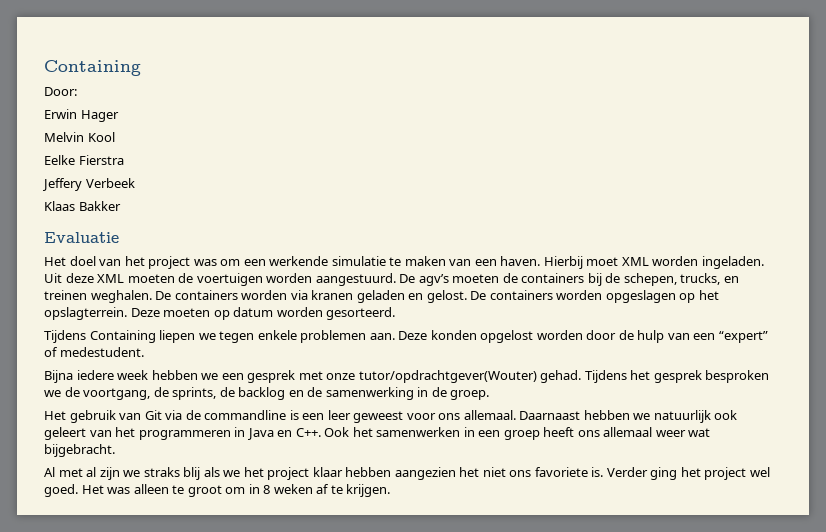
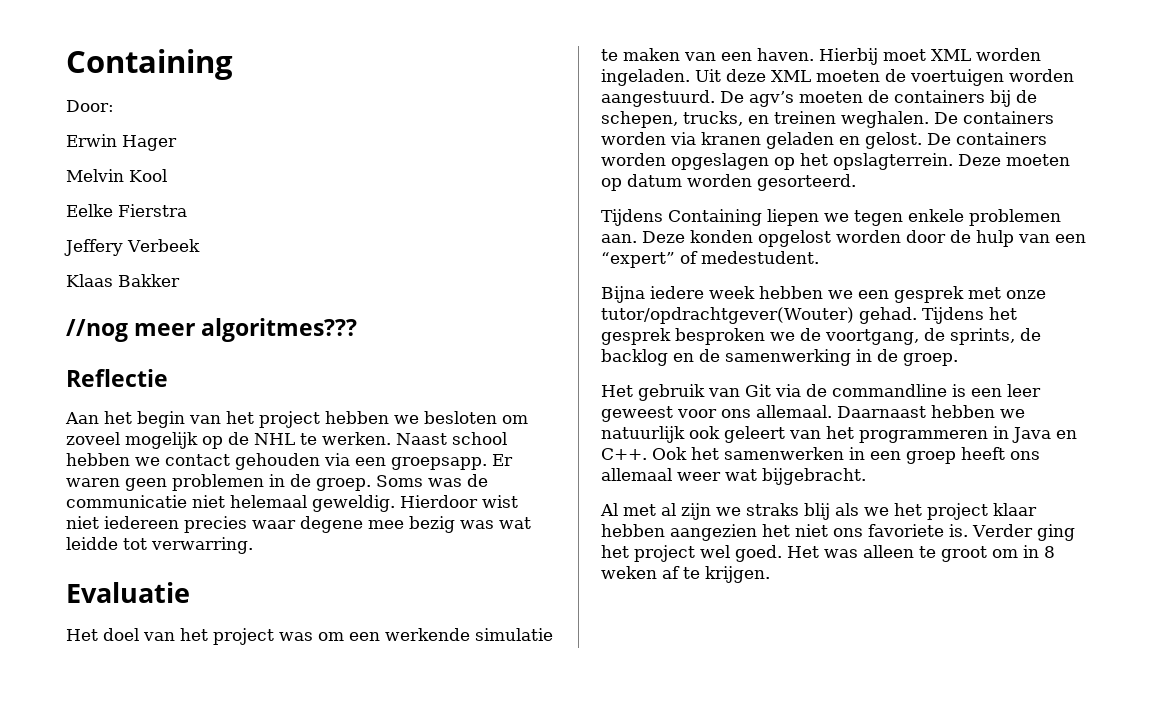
(121, 206) none -> [66,318,358,342] [66,369,168,387] [65,411,528,428] [66,432,507,449] [66,453,513,470] [66,474,488,491] [66,495,518,512] [66,516,531,533] [66,537,253,554] // //nog meer algoritmes??? // Reflectie // Aan het begin van het project hebben we besloten om zoveel mogelijk op de NHL te werken. Naast school hebben we contact gehouden via een groepsapp. Er waren geen problemen in de groep. Soms was de communicatie niet helemaal geweldig. Hierdoor wist niet iedereen precies waar degene mee bezig was wat leidde tot verwarring.

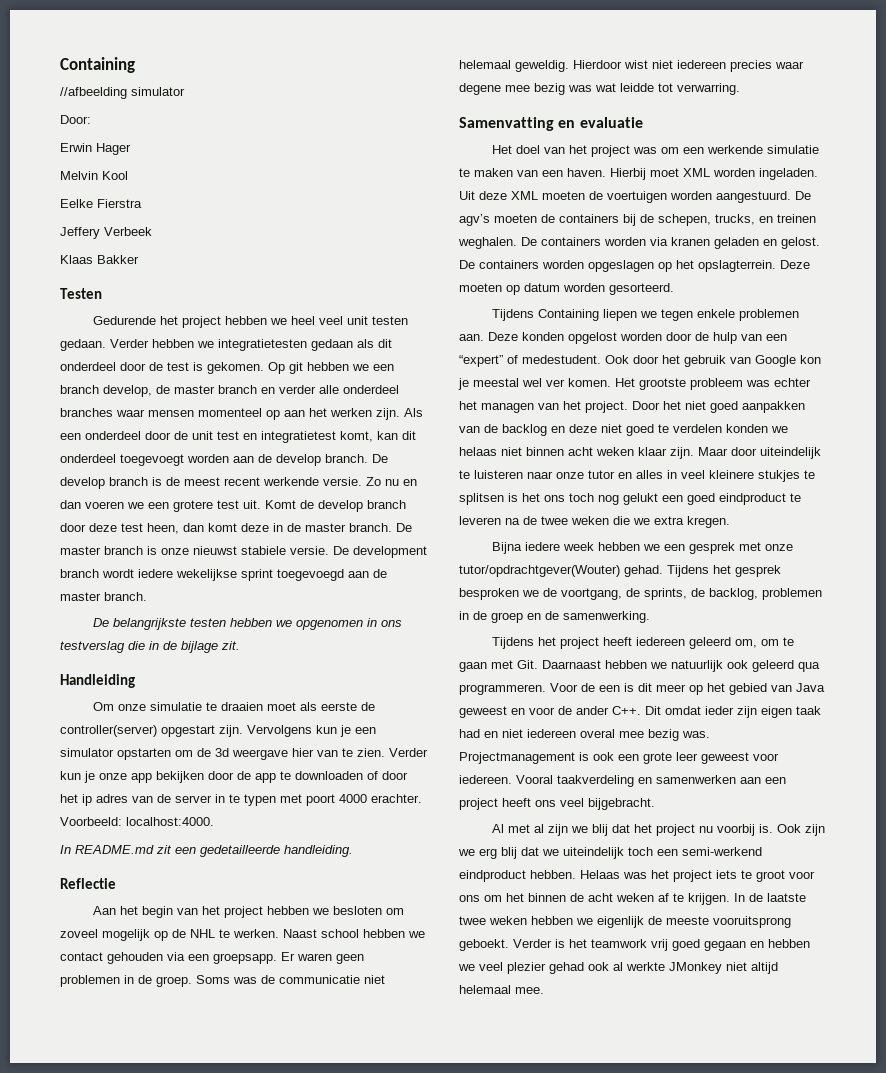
[66,49,233,80] Containing -> [60,57,135,73] [60,87,185,99] Containing // //afbeelding simulator
[66,318,358,342] //nog meer algoritmes??? -> [60,288,102,299] [93,316,409,328] [60,339,392,351] [60,362,394,374] [60,385,399,397] [60,408,423,420] [60,431,416,443] [60,454,388,466] [60,477,417,489] [60,500,406,512] [60,523,412,534] [60,546,427,558] [60,569,387,581] [60,592,147,601] [93,618,403,630] [60,641,240,653] [60,674,135,688] [93,702,376,711] [60,725,376,737] [60,748,428,760] [60,771,408,783] [60,794,422,806] [60,817,214,826] [60,845,353,857] Testen // Gedurende het project hebben we heel veel unit testen gedaan. Verder hebben we integratietesten gedaan als dit onderdeel door de test is gekomen. Op git hebben we een branch develop, de master branch en verder alle onderdeel branches waar mensen momenteel op aan het werken zijn. Als een onderdeel door de unit test en integratietest komt, kan dit onderdeel toegevoegt worden aan de develop branch. De develop branch is de meest recent werkende versie. Zo nu en dan voeren we een grotere test uit. Komt de develop branch door deze test heen, dan komt deze in de master branch. De master branch is onze nieuwst stabiele versie. De development branch wordt iedere wekelijkse sprint toegevoegd aan de master branch. // De belangrijkste testen hebben we opgenomen in ons testverslag die in de bijlage zit. // Handleiding // Om onze simulatie te draaien moet als eerste de controller(server) opgestart zijn. Vervolgens kun je een simulator opstarten om de 3d weergave hier van te zien. Verder kun je onze app bekijken door de app te downloaden of door het ip adres van de server in te typen met poort 4000 erachter. Voorbeeld: localhost:4000. // In README.md zit een gedetailleerde handleiding.
[66,582,190,603] Evaluatie -> [459,117,643,131] Samenvatting en evaluatie
(819, 257) none -> [605,355,821,367] [458,378,811,390] [459,401,805,413] [459,424,788,436] [459,447,821,459] [459,470,815,482] [459,493,801,505] [459,516,730,528] Ook door het gebruik van Google kon je meestal wel ver komen. Het grootste probleem was echter het managen van het project. Door het niet goed aanpakken van de backlog en deze niet goed te verdelen konden we helaas niet binnen acht weken klaar zijn. Maar door uiteindelijk te luisteren naar onze tutor en alles in veel kleinere stukjes te splitsen is het ons toch nog gelukt een goed eindproduct te leveren na de twee weken die we extra kregen.
[601,349,958,366] [601,384,1041,401] [601,405,832,422] backlog en de samenwerking in de groep. // Het gebruik van Git via de commandline is een leer geweest voor ons allemaal. -> [709,588,822,600] [459,611,650,623] [492,637,795,649] [459,660,538,672] backlog, problemen in de groep en de samenwerking. // Tijdens het project heeft iedereen geleerd om, om te gaan met Git.
[724,426,1077,443] [601,447,1040,464] [601,468,757,481] geleert van het programmeren in Java en C++. Ook het samenwerken in een groep heeft ons allemaal weer wat -> [752,660,820,672] [459,683,825,695] [459,706,821,718] [459,729,710,741] [459,752,779,764] [459,775,786,787] [459,798,584,810] geleerd qua programmeren. Voor de een is dit meer op het gebied van Java geweest en voor de ander C++. Dit omdat ieder zijn eigen taak had en niet iedereen overal mee bezig was. Projectmanagement is ook een grote leer geweest voor iedereen. Vooral taakverdeling en samenwerken aan een project heeft ons veel
[746,503,1037,520] [601,524,1075,541] [601,545,1055,562] [601,566,770,583] straks blij als we het project klaar hebben aangezien het niet ons favoriete is. Verder ging het project wel goed. Het was alleen te groot om in 8 weken af te krijgen. -> [592,824,826,836] [458,847,762,859] [459,870,815,882] [459,893,806,905] [459,916,791,928] [459,939,810,951] [458,962,778,974] [459,985,544,994] blij dat het project nu voorbij is. Ook zijn we erg blij dat we uiteindelijk toch een semi-werkend eindproduct hebben. Helaas was het project iets te groot voor ons om het binnen de acht weken af te krijgen. In de laatste twee weken hebben we eigenlijk de meeste vooruitsprong geboekt. Verder is het teamwork vrij goed gegaan en hebben we veel plezier gehad ook al werkte JMonkey niet altijd helemaal mee.

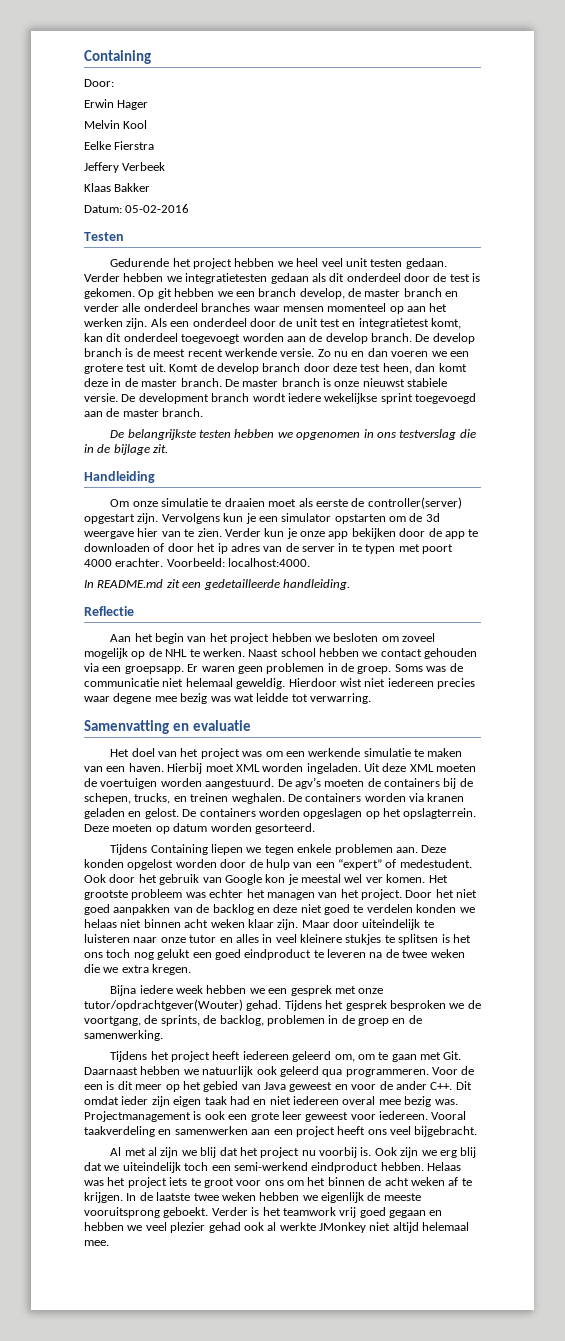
[60,57,135,73] [60,87,185,99] Containing // //afbeelding simulator -> [84,50,151,64] Containing
(139, 259) none -> [84,204,190,213] // Datum: 05-02-2016

